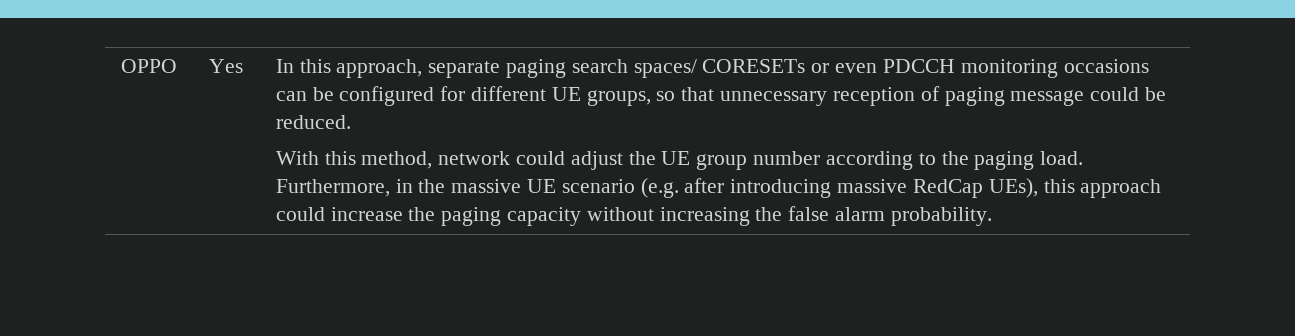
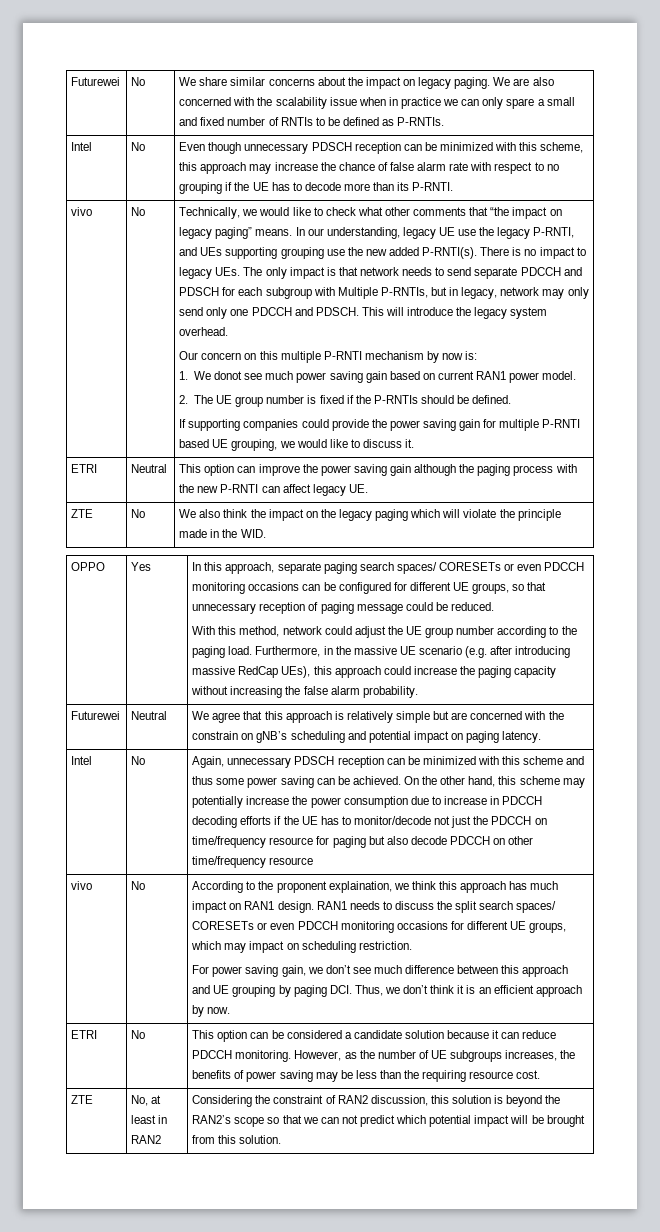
(120, 66) none -> [71,77,121,86] [131,77,146,86] [179,77,554,89] [179,97,575,109] [179,117,445,126] [71,142,93,151] [131,142,146,151] [179,142,584,154] [179,162,559,174] [179,182,454,194] [71,207,93,216] [131,207,146,216] [179,207,562,219] [179,227,575,239] [179,247,586,259] [179,267,582,279] [179,287,589,299] [179,307,548,319] [179,327,229,336] [179,351,478,363] [179,371,577,383] [179,395,512,407] [179,419,581,431] [179,439,415,451] [71,464,98,473] [131,464,168,473] [179,464,577,476] [179,484,368,496] [71,509,94,518] [131,509,146,518] [179,509,561,521] [179,529,266,538] Futurewei | No | We share similar concerns about the impact on legacy paging. We are also concerned with the scalability issue when in practice we can only spare a small and fixed number of RNTIs to be defined as P-RNTIs. // Intel | No | Even though unnecessary PDSCH reception can be minimized with this scheme, this approach may increase the chance of false alarm rate with respect to no grouping if the UE has to decode more than its P-RNTI. // vivo | No | Technically, we would like to check what other comments that “the impact on legacy paging” means. In our understanding, legacy UE use the legacy P-RNTI, and UEs supporting grouping use the new added P-RNTI(s). There is no impact to legacy UEs. The only impact is that network needs to send separate PDCCH and PDSCH for each subgroup with Multiple P-RNTIs, but in legacy, network may only send only one PDCCH and PDSCH. This will introduce the legacy system overhead. // Our concern on this multiple P-RNTI mechanism by now is: // 1. We donot see much power saving gain based on current RAN1 power model. // 2. The UE group number is fixed if the P-RNTIs should be defined. // If supporting companies could provide the power saving gain for multiple P-RNTI based UE grouping, we would like to discuss it. // ETRI | Neutral | This option can improve the power saving gain although the paging process with the new P-RNTI can affect legacy UE. // ZTE | No | We also think the impact on the legacy paging which will violate the principle made in the WID. //
(992, 216) none -> [71,711,121,720] [131,711,168,720] [192,711,564,723] [192,731,542,743] [71,756,93,765] [131,756,146,765] [192,756,585,768] [192,776,585,788] [192,796,543,808] [192,816,547,828] [192,836,534,848] [192,856,314,868] [71,881,93,890] [131,881,146,890] [192,881,559,893] [192,901,557,913] [192,921,567,933] [191,941,412,953] [192,965,569,977] [192,985,582,997] [192,1005,231,1017] [71,1030,98,1039] [131,1030,146,1039] [192,1030,557,1042] [192,1050,576,1062] [192,1070,541,1082] [71,1095,94,1104] [131,1095,162,1106] [131,1115,168,1124] [131,1135,162,1144] [192,1095,561,1107] [192,1115,585,1127] [192,1135,282,1144] // Futurewei | Neutral | We agree that this approach is relatively simple but are concerned with the constrain on gNB’s scheduling and potential impact on paging latency. // Intel | No | Again, unnecessary PDSCH reception can be minimized with this scheme and thus some power saving can be achieved. On the other hand, this scheme may potentially increase the power consumption due to increase in PDCCH decoding efforts if the UE has to monitor/decode not just the PDCCH on time/frequency resource for paging but also decode PDCCH on other time/frequency resource // vivo | No | According to the proponent explaination, we think this approach has much impact on RAN1 design. RAN1 needs to discuss the split search spaces/ CORESETs or even PDCCH monitoring occasions for different UE groups, which may impact on scheduling restriction. // For power saving gain, we don’t see much difference between this approach and UE grouping by paging DCI. Thus, we don’t think it is an efficient approach by now. // ETRI | No | This option can be considered a candidate solution because it can reduce PDCCH monitoring. However, as the number of UE subgroups increases, the benefits of power saving may be less than the requiring resource cost. // ZTE | No, at least in RAN2 | Considering the constraint of RAN2 discussion, this solution is beyond the RAN2’s scope so that we can not predict which potential impact will be brought from this solution.

